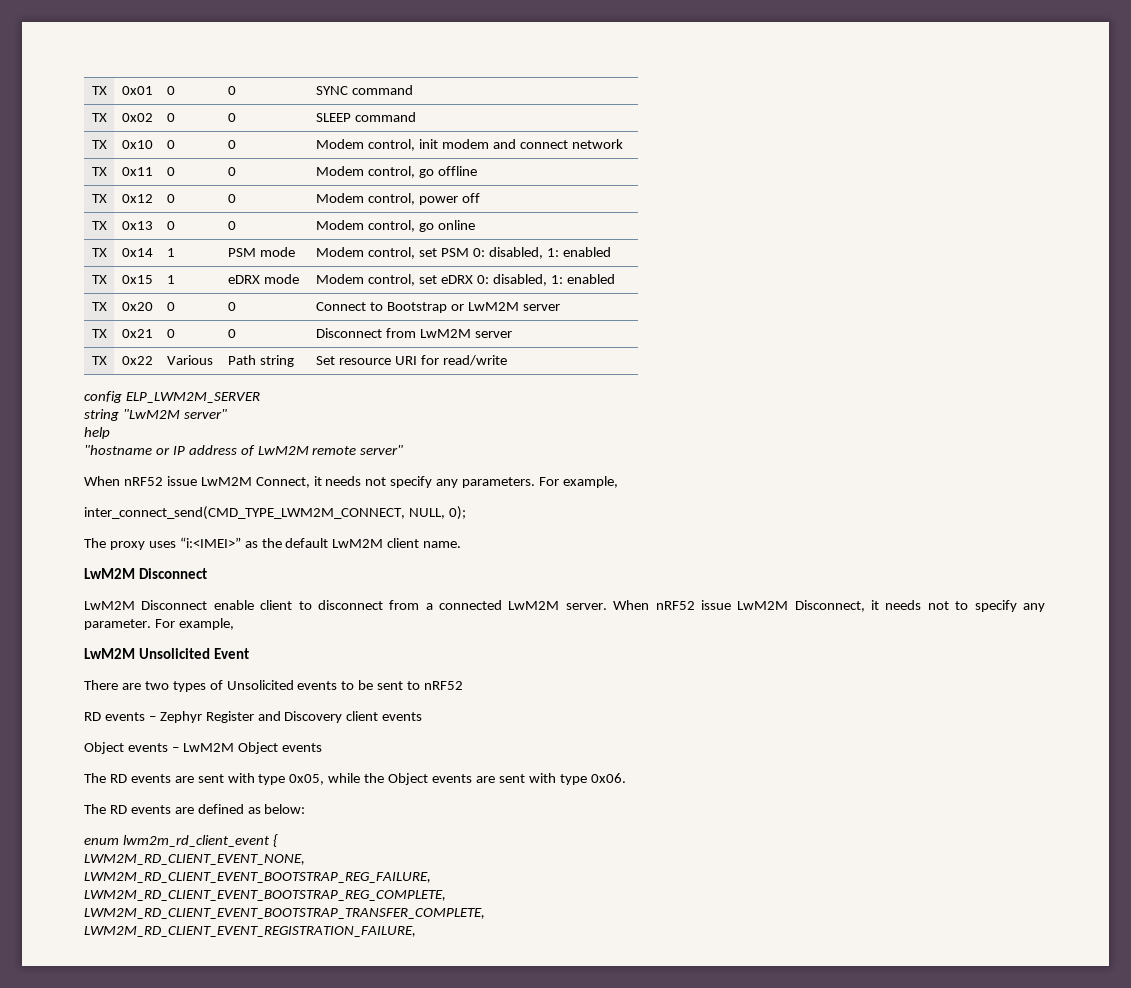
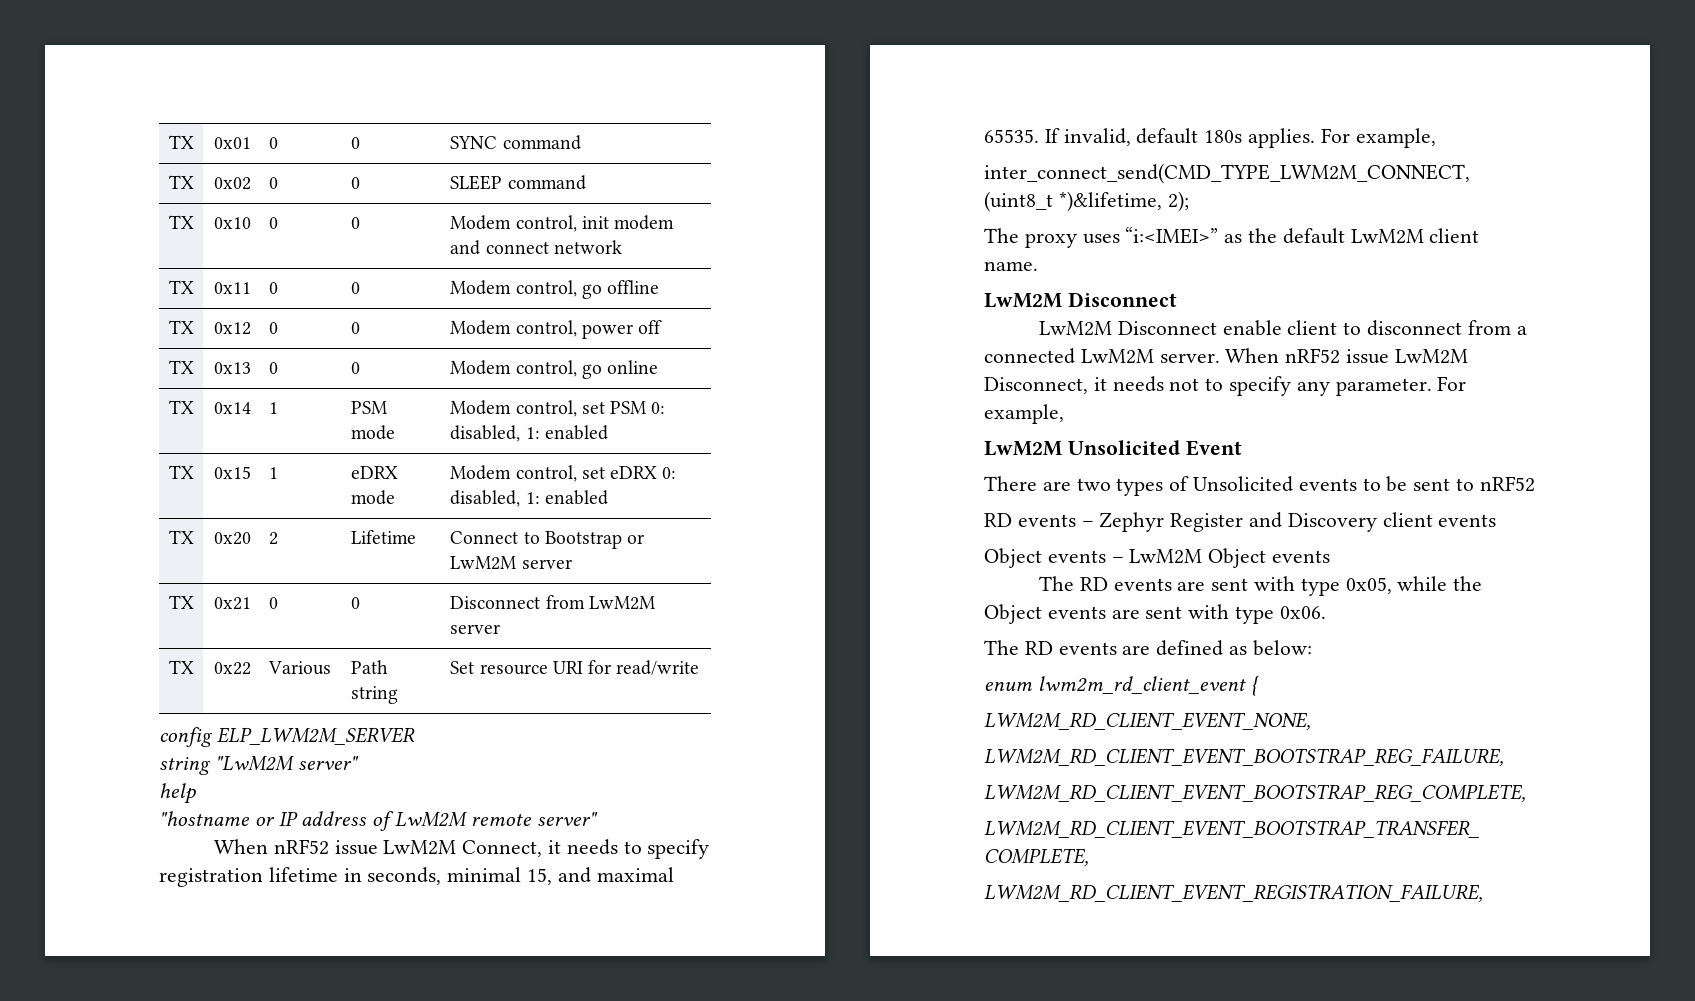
[167,302,176,311] [228,302,237,311] 0 | 0 -> [269,532,279,545] [351,530,417,544] 2 | Lifetime
[365,476,536,488] not specify any parameters. -> [623,839,710,859] [159,867,674,887] [984,128,1316,148] to specify registration lifetime in seconds, minimal 15, and maximal 65535. If invalid, default 180s applies.
[408,506,466,520] NULL, 0); -> [984,191,1189,212] (uint8_t *)&lifetime, 2);

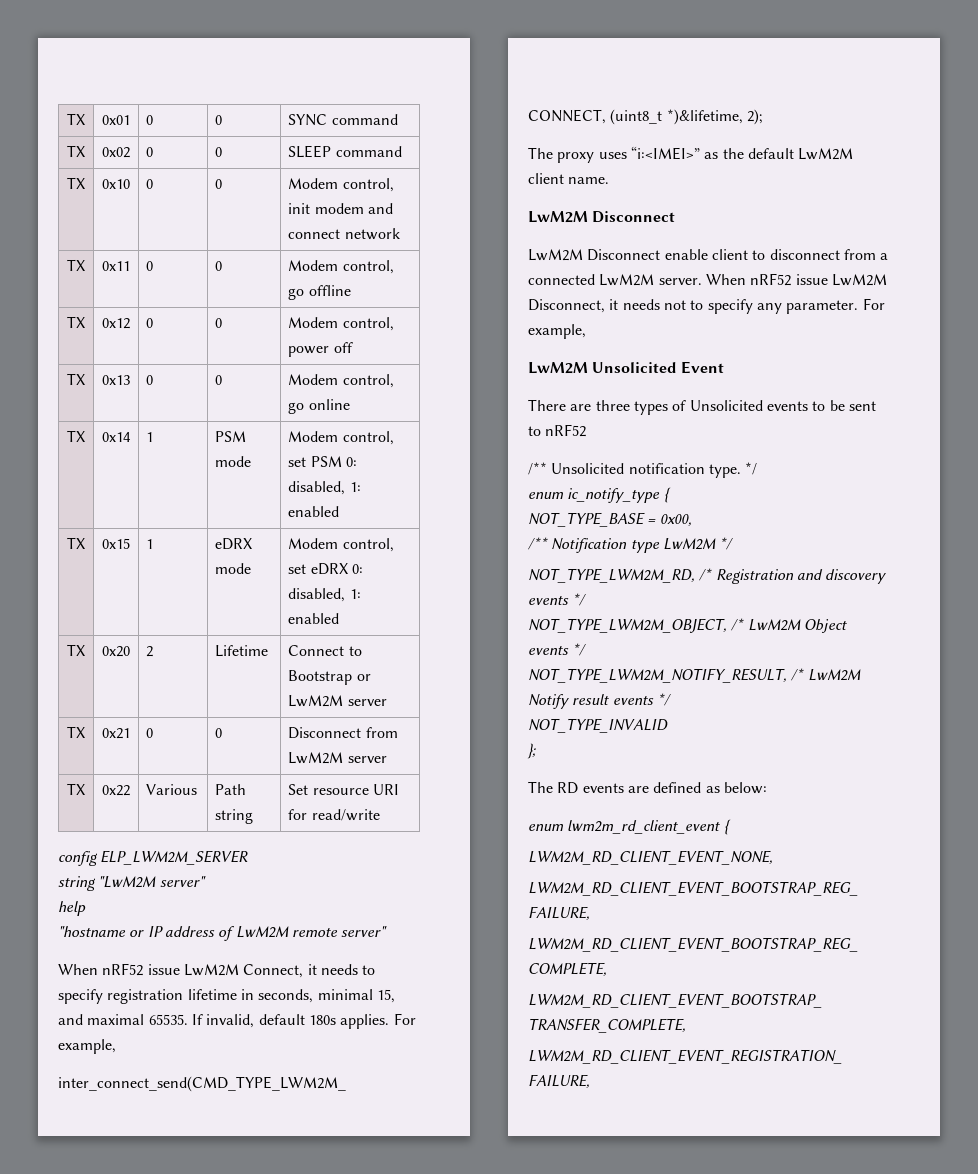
[1076,478,1111,491] two -> [595,400,630,411] three
[984,512,1497,532] [984,548,1331,568] [1039,576,1483,596] [984,604,1326,624] RD events – Zephyr Register and Discovery client events // Object events – LwM2M Object events // The RD events are sent with type 0x05, while the Object events are sent with type 0x06. -> [528,462,758,478] [528,487,671,503] [528,512,692,527] [528,537,734,553] [528,568,887,584] [528,593,587,606] [528,618,847,633] [528,643,587,656] [528,668,861,683] [528,693,671,709] [528,718,668,733] [527,743,536,759] /** Unsolicited notification type. */ // enum ic_notify_type { // NOT_TYPE_BASE = 0x00, // /** Notification type LwM2M */ // NOT_TYPE_LWM2M_RD, /* Registration and discovery events */ // NOT_TYPE_LWM2M_OBJECT, /* LwM2M Object events */ // NOT_TYPE_LWM2M_NOTIFY_RESULT, /* LwM2M Notify result events */ // NOT_TYPE_INVALID // };

